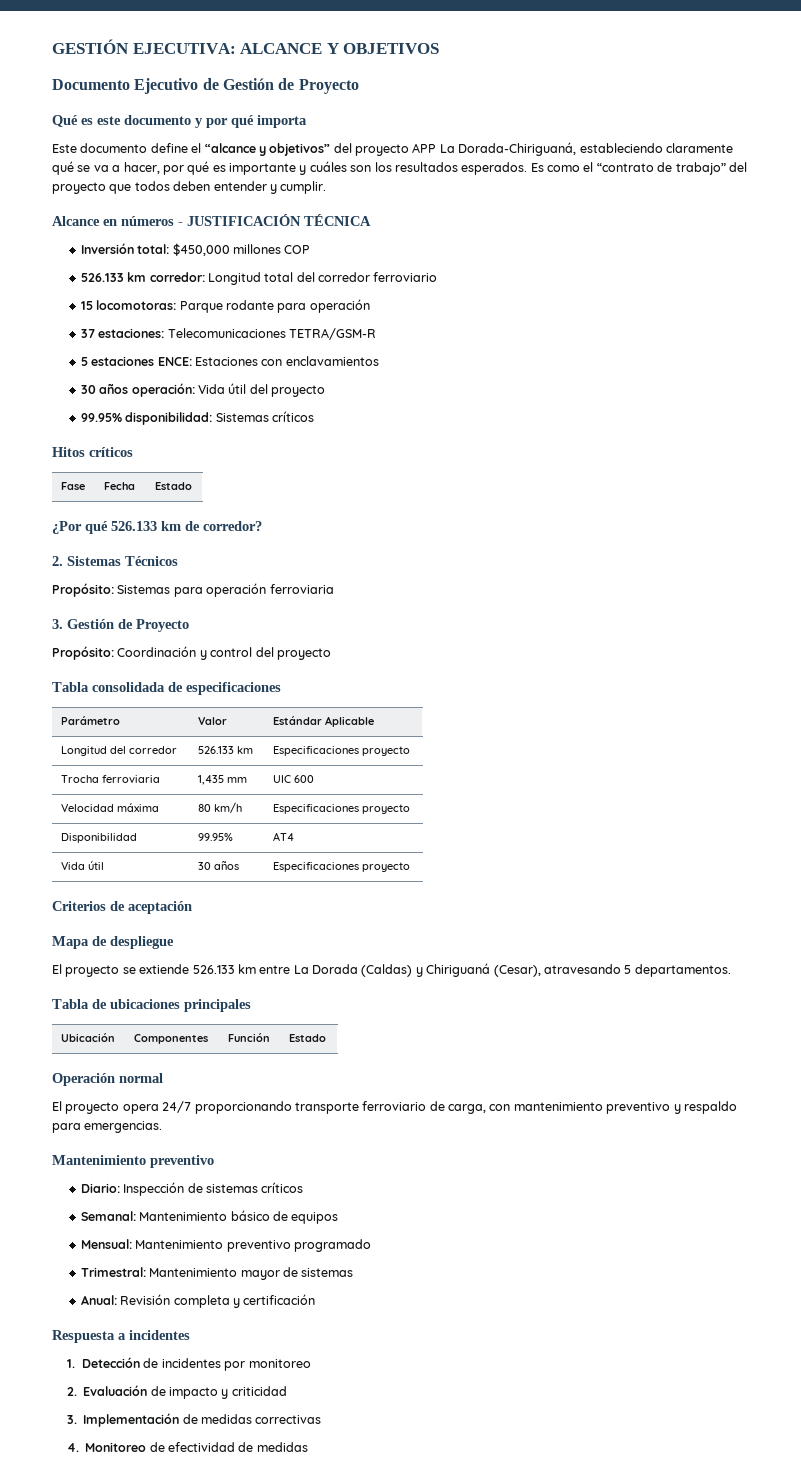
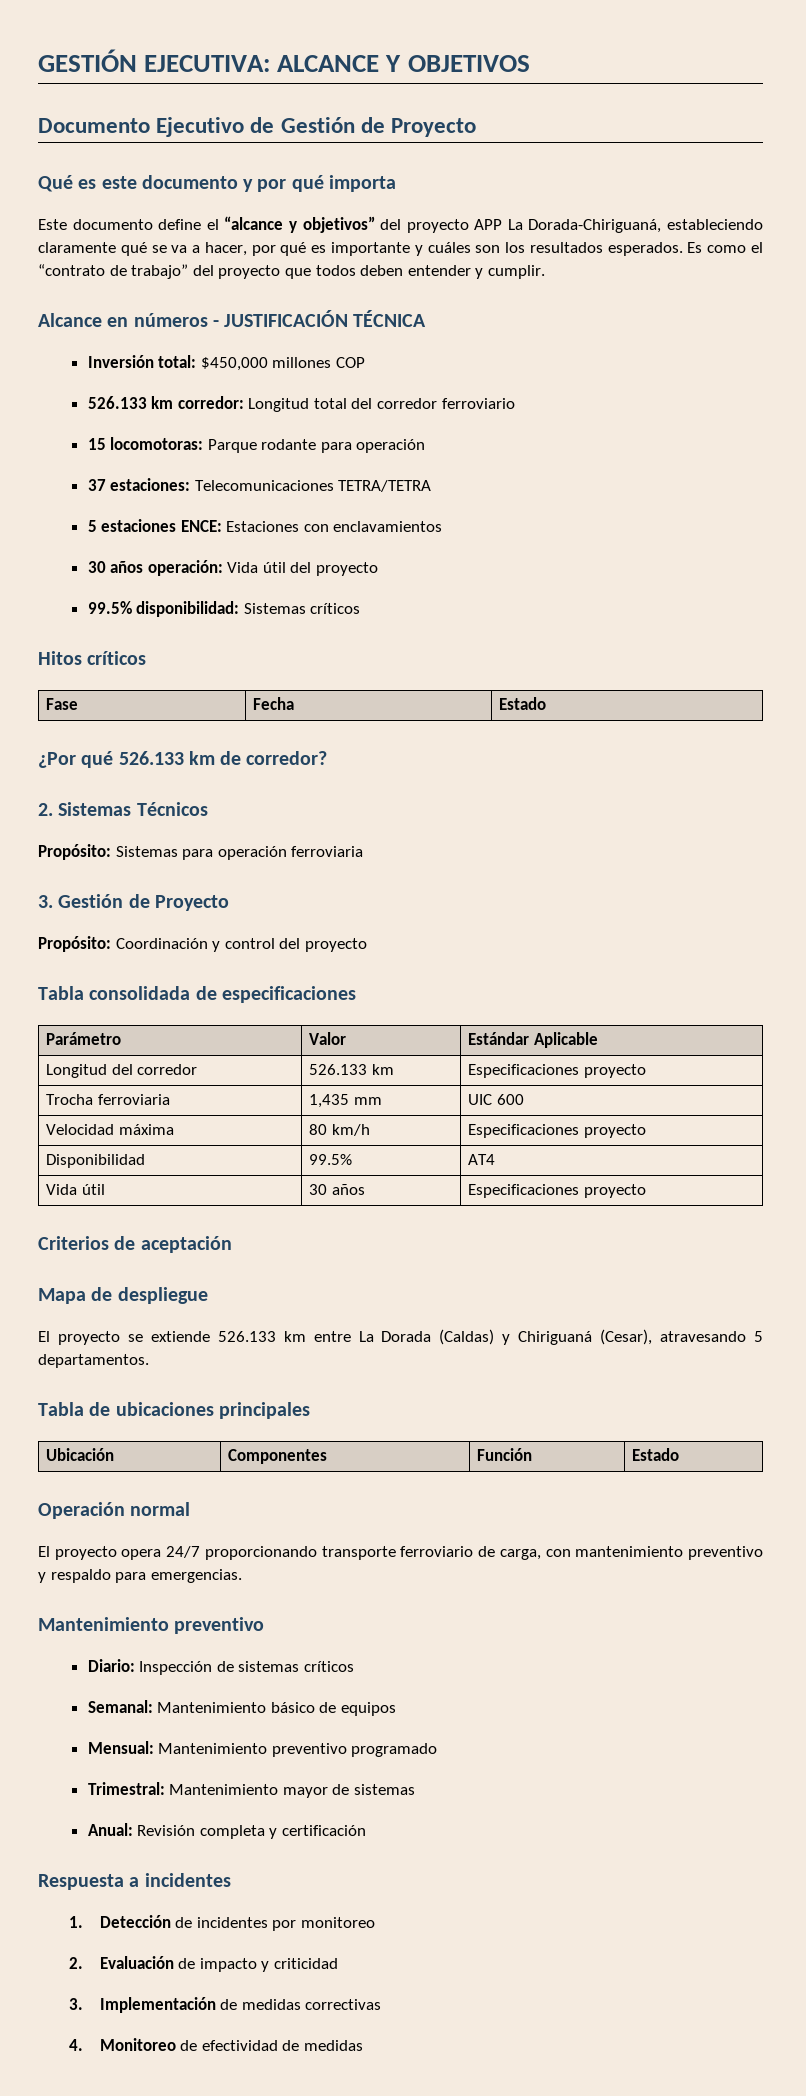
[288,328,376,340] TETRA/GSM-R -> [338,480,432,492] TETRA/TETRA
[80,413,122,422] 99.95% -> [87,601,132,614] 99.5%
[198,833,234,841] 99.95% -> [309,1154,353,1165] 99.5%

